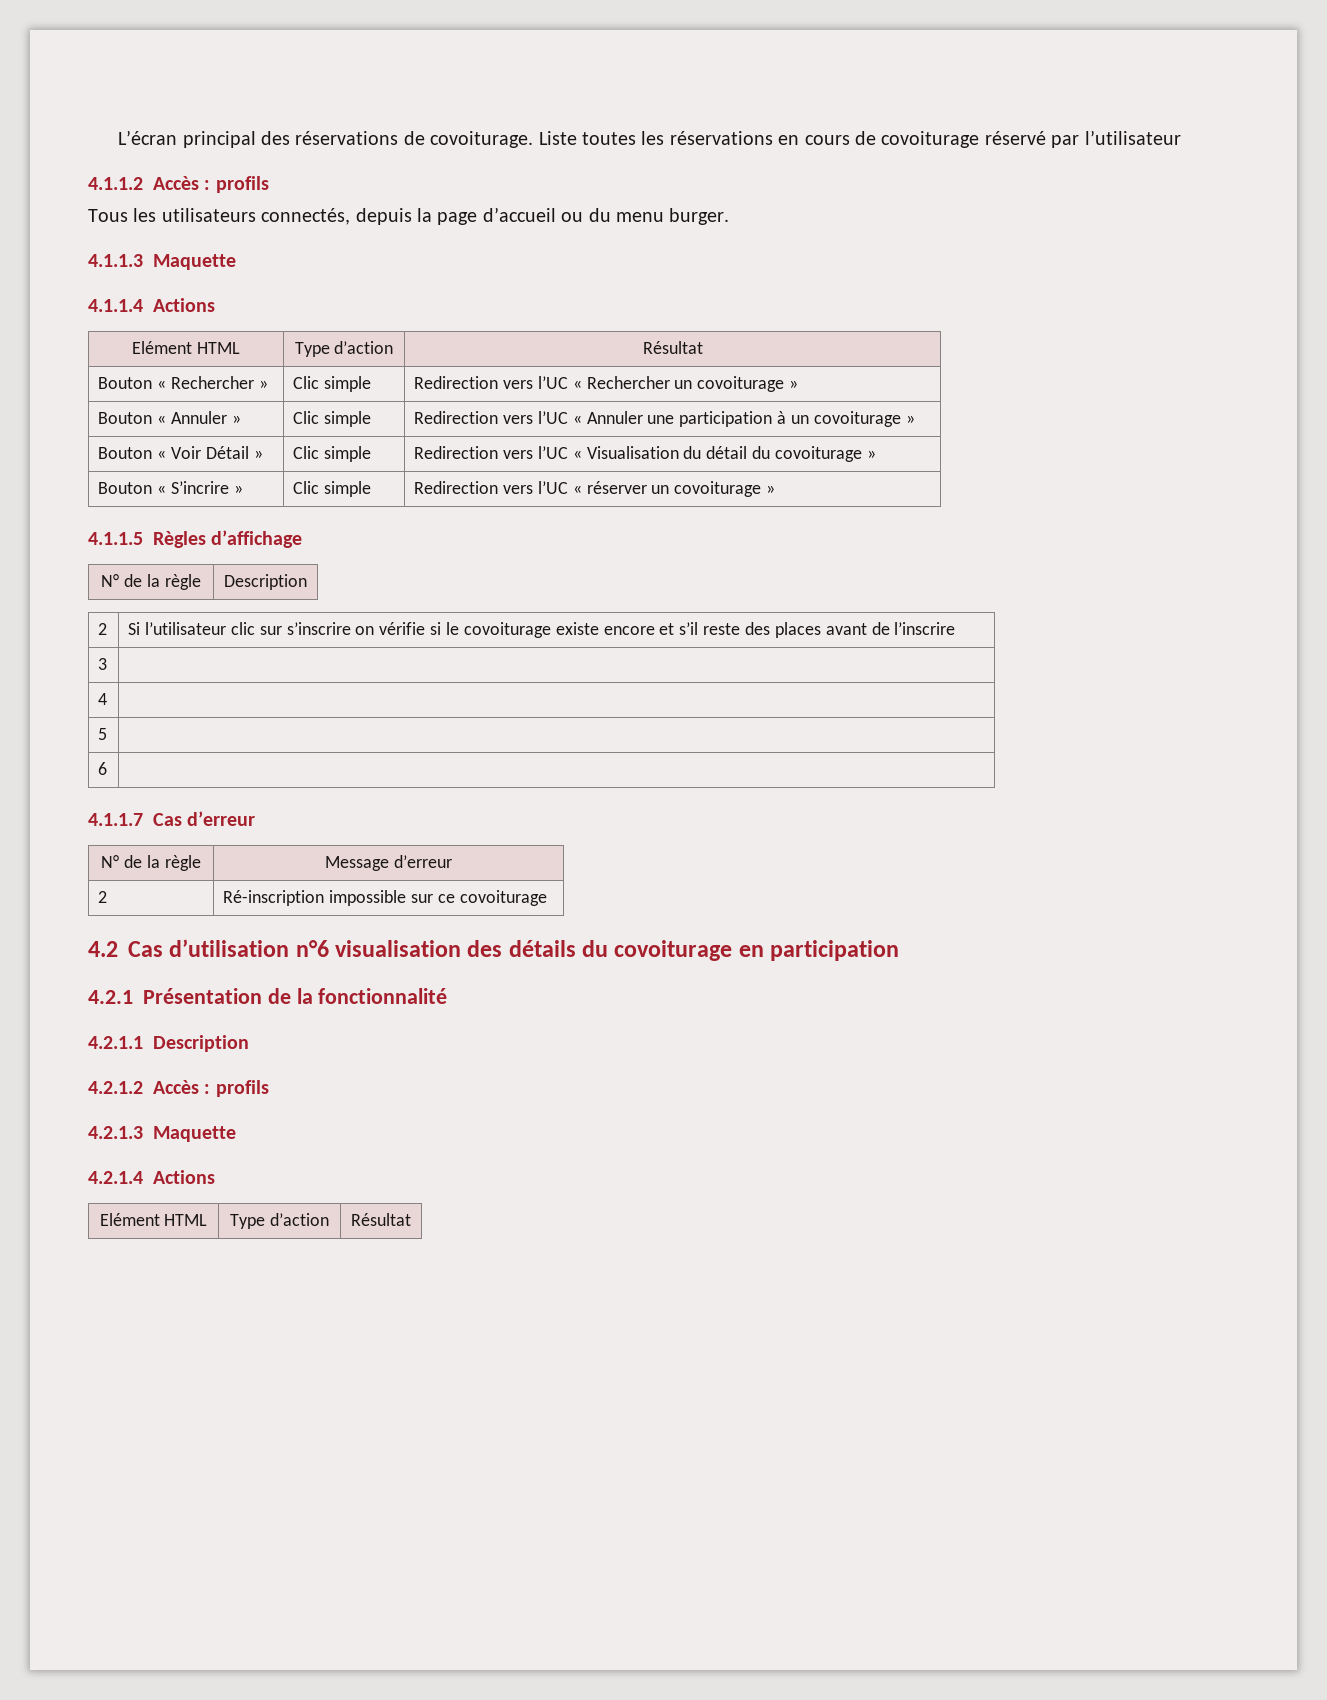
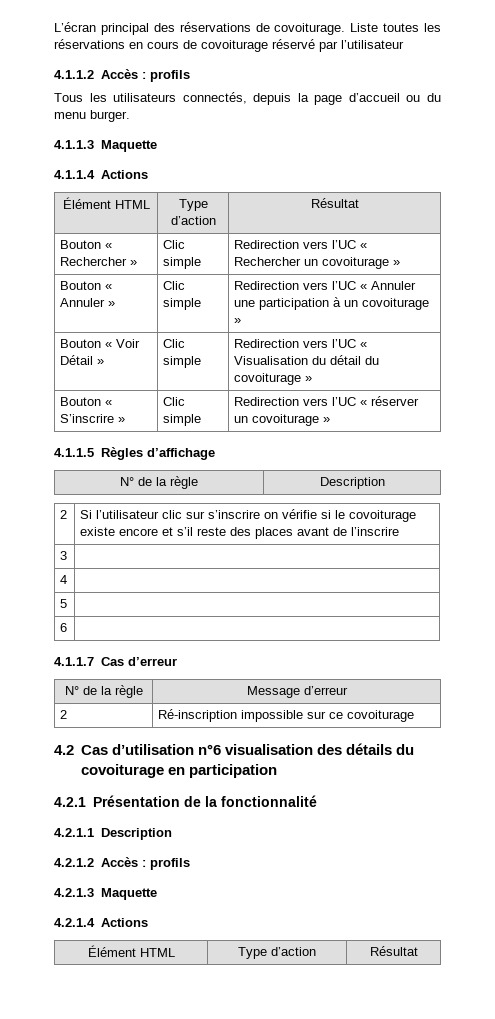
[132,341,193,354] Elément -> [62,197,111,209] Élément
[170,481,229,494] S’incrire -> [60,414,115,423] S’inscrire
[99,1213,160,1226] Elément -> [87,945,136,957] Élément

